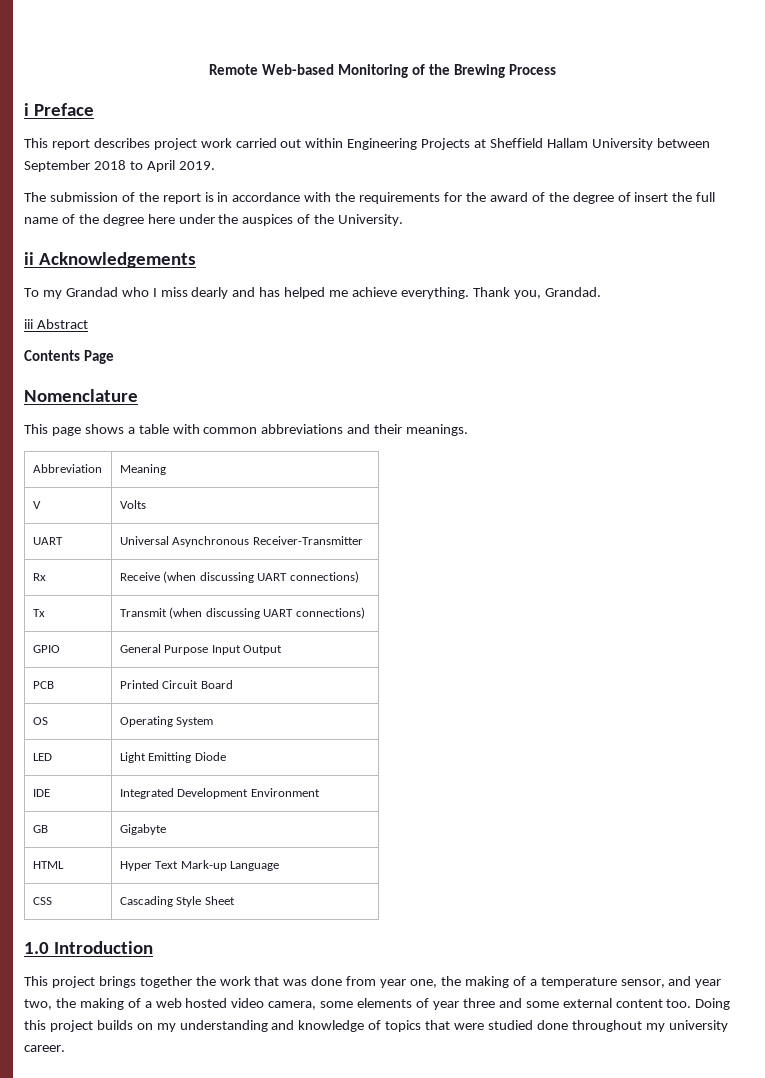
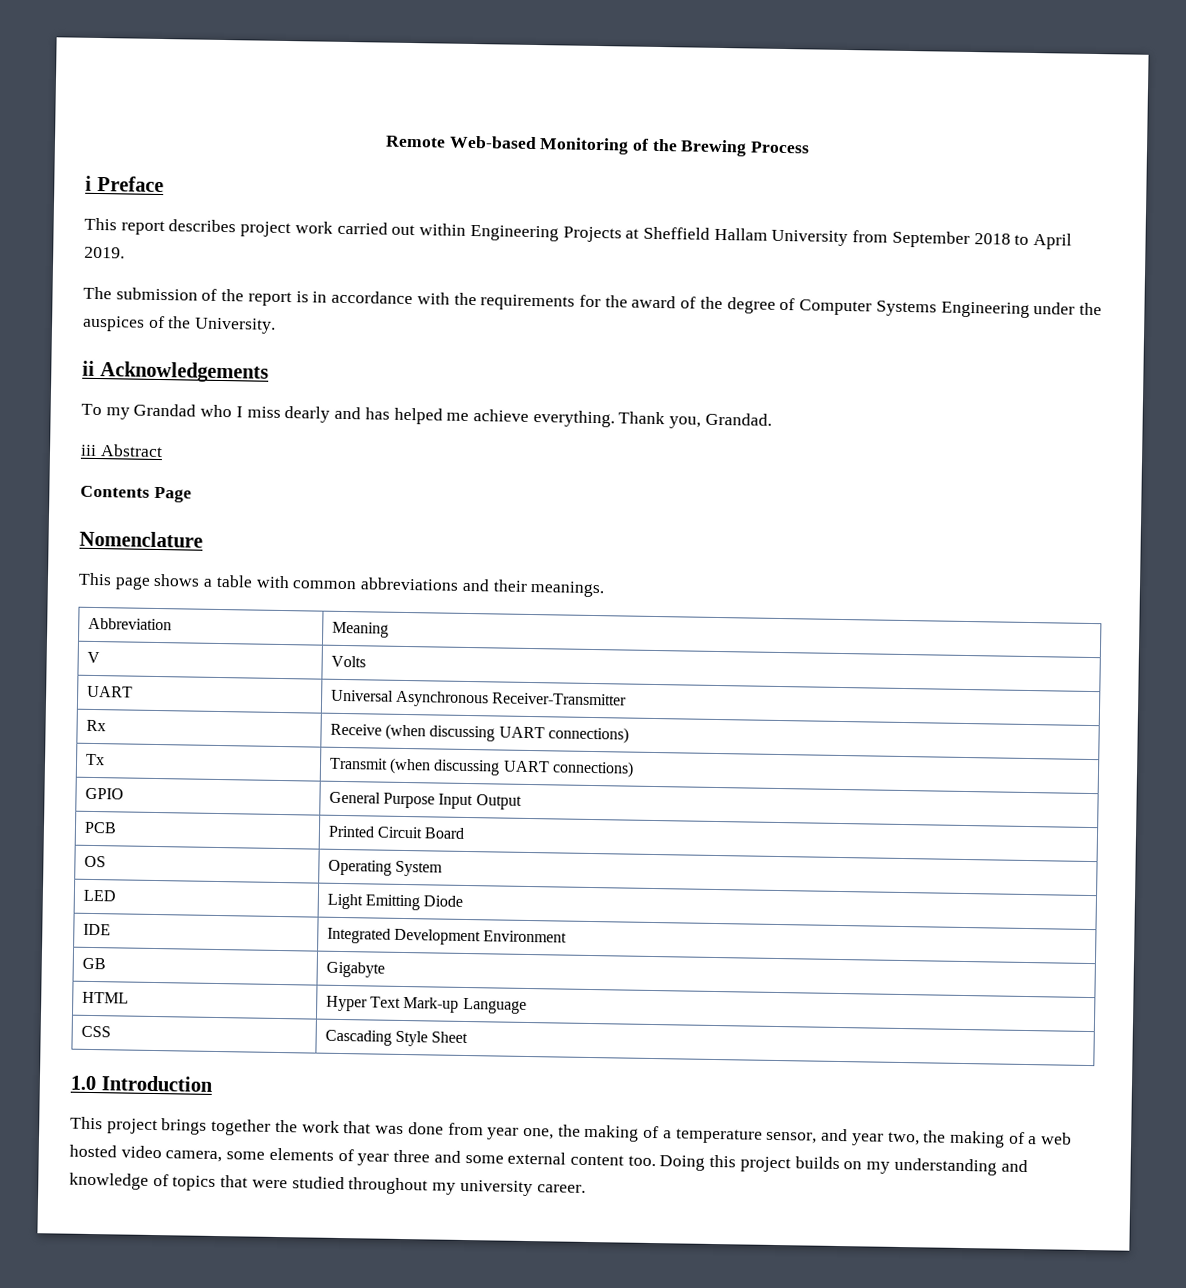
[656,138,710,148] between -> [852,230,889,243] from
[634,192,716,202] [24,214,175,226] insert the full name of the degree here -> [799,299,1030,318] Computer Systems Engineering
[536,1020,568,1030] done -> (345, 1183) none

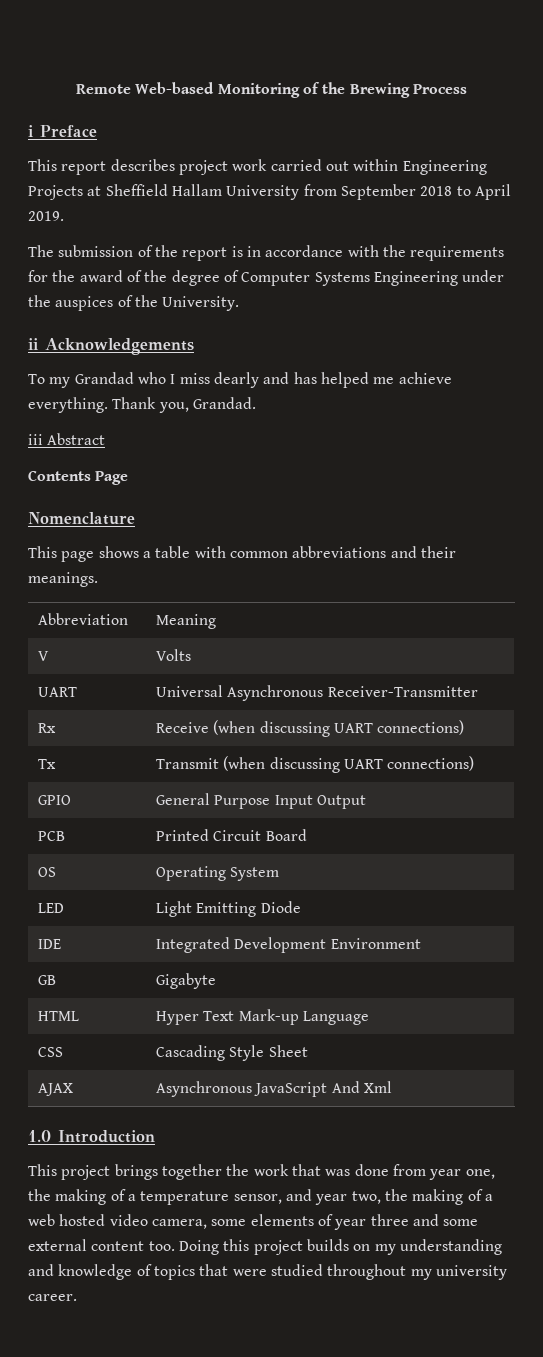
(469, 1037) none -> [37,1083,73,1096] [155,1081,392,1097] // AJAX | Asynchronous JavaScript And Xml

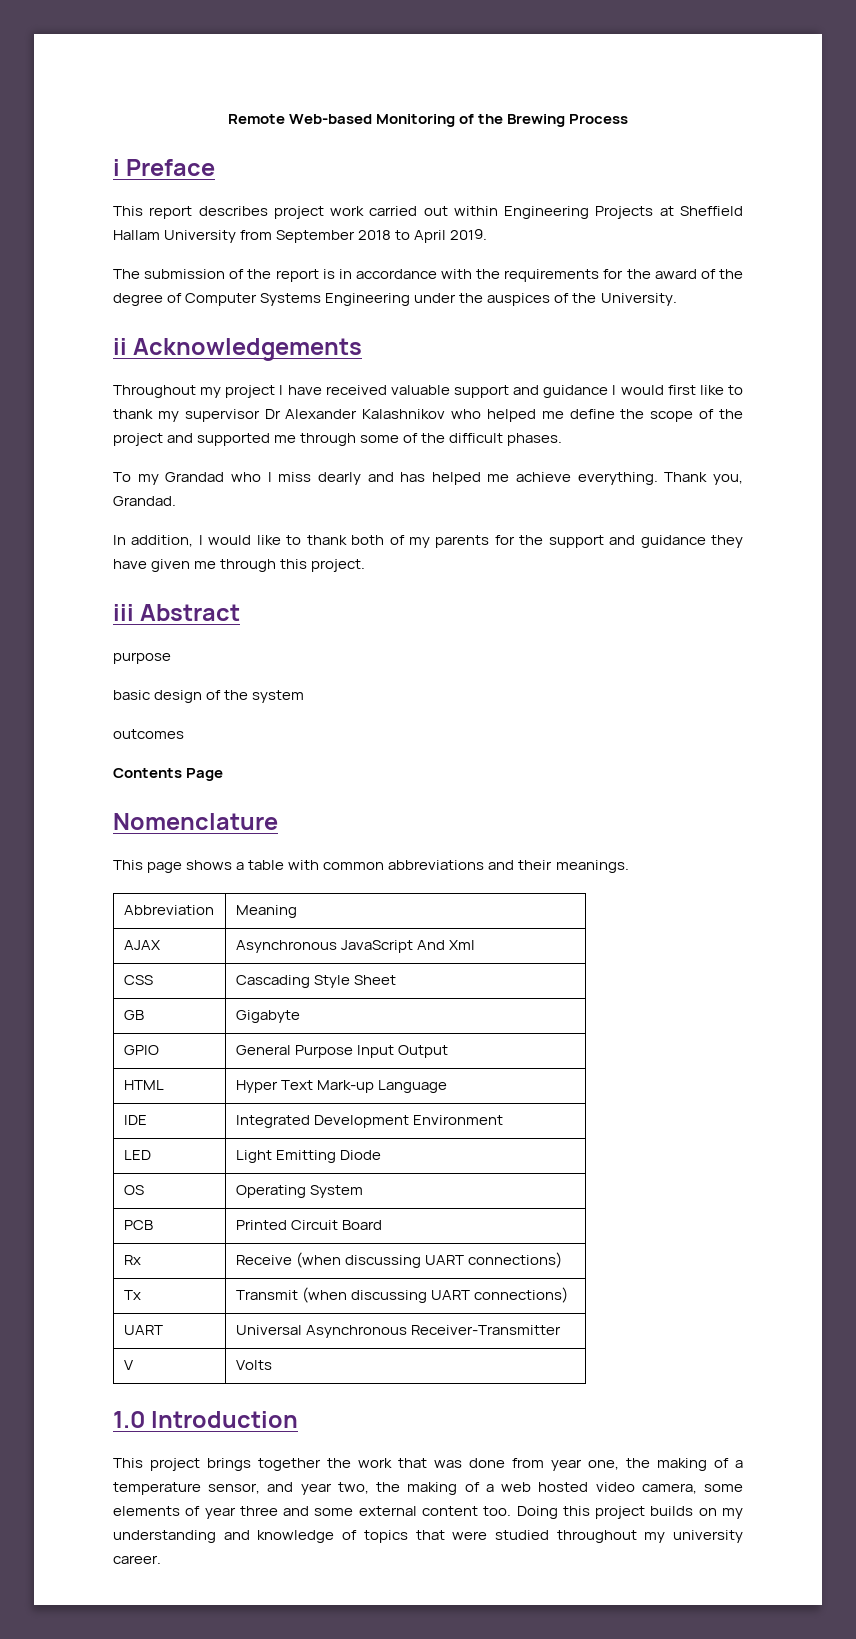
(194, 346) none -> [113,385,743,398] [113,409,743,422] [113,433,563,446] // Throughout my project I have received valuable support and guidance I would first like to thank my supervisor Dr Alexander Kalashnikov who helped me define the scope of the project and supported me through some of the difficult phases.
[28,433,106,445] iii Abstract -> [113,535,743,548] [113,559,366,572] [113,604,241,621] [113,652,171,664] [113,690,305,703] [113,729,184,739] In addition, I would like to thank both of my parents for the support and guidance they have given me through this project. // iii Abstract // purpose // basic design of the system // outcomes
[37,651,49,661] [155,649,191,661] [37,687,77,697] [155,685,478,701] V | Volts // UART | Universal Asynchronous Receiver-Transmitter -> [123,940,160,950] [235,940,476,953] [123,975,153,985] [235,975,397,988] [123,1010,144,1020] [235,1010,300,1023] [123,1045,159,1055] [235,1045,449,1058] [123,1080,164,1090] [235,1080,448,1093] [123,1115,147,1125] [235,1115,504,1128] [123,1150,151,1160] [235,1150,382,1163] [123,1185,144,1195] [235,1185,363,1198] [123,1220,153,1230] [235,1220,383,1230] AJAX | Asynchronous JavaScript And Xml // CSS | Cascading Style Sheet // GB | Gigabyte // GPIO | General Purpose Input Output // HTML | Hyper Text Mark-up Language // IDE | Integrated Development Environment // LED | Light Emitting Diode // OS | Operating System // PCB | Printed Circuit Board
[37,795,71,805] [155,793,366,809] [37,831,65,841] [155,829,307,841] [37,867,56,877] [155,866,280,881] [37,903,64,913] [155,901,301,917] [37,939,61,949] [155,937,421,953] [37,975,56,985] [155,973,216,989] [37,1011,79,1021] [155,1009,369,1025] [37,1047,63,1057] [155,1045,308,1061] [37,1083,73,1096] [155,1081,392,1097] GPIO | General Purpose Input Output // PCB | Printed Circuit Board // OS | Operating System // LED | Light Emitting Diode // IDE | Integrated Development Environment // GB | Gigabyte // HTML | Hyper Text Mark-up Language // CSS | Cascading Style Sheet // AJAX | Asynchronous JavaScript And Xml -> [123,1325,163,1335] [235,1325,562,1338] [123,1360,133,1370] [235,1360,272,1370] UART | Universal Asynchronous Receiver-Transmitter // V | Volts

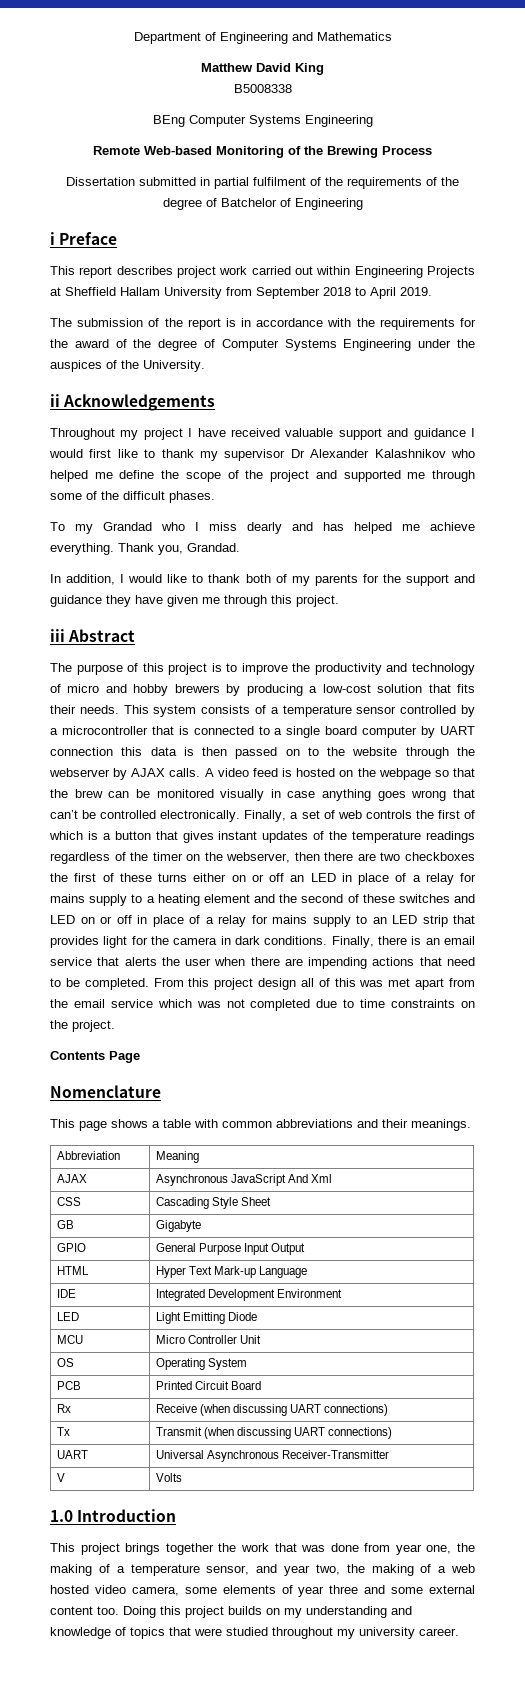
(227, 119) none -> [133,32,392,44] [201,63,324,75] [233,84,292,93] [152,115,373,127] Department of Engineering and Mathematics // Matthew David King // B5008338 // BEng Computer Systems Engineering //
(629, 119) none -> [66,177,459,189] [162,198,363,210] // Dissertation submitted in partial fulfilment of the requirements of the degree of Batchelor of Engineering
(241, 612) none -> [50,663,72,672] The
[113,690,305,703] [113,729,184,739] // basic design of the system // outcomes -> [127,663,475,675] [50,684,475,696] [50,705,476,717] [50,726,476,738] [50,747,475,759] [49,768,475,780] [50,789,475,801] [50,810,475,822] [49,831,476,843] [50,852,475,864] [50,873,476,885] [50,894,476,906] [50,915,475,927] [50,936,475,948] [50,957,475,969] [50,978,476,990] [50,999,476,1011] [50,1020,115,1032] of this project is to improve the productivity and technology of micro and hobby brewers by producing a low-cost solution that fits their needs. This system consists of a temperature sensor controlled by a microcontroller that is connected to a single board computer by UART connection this data is then passed on to the website through the webserver by AJAX calls. A video feed is hosted on the webpage so that the brew can be monitored visually in case anything goes wrong that can’t be controlled electronically. Finally, a set of web controls the first of which is a button that gives instant updates of the temperature readings regardless of the timer on the webserver, then there are two checkboxes the first of these turns either on or off an LED in place of a relay for mains supply to a heating element and the second of these switches and LED on or off in place of a relay for mains supply to an LED strip that provides light for the camera in dark conditions. Finally, there is an email service that alerts the user when there are impending actions that need to be completed. From this project design all of this was met apart from the email service which was not completed due to time constraints on the project.
(382, 1155) none -> [56,1335,83,1344] [155,1335,262,1344] // MCU | Micro Controller Unit

